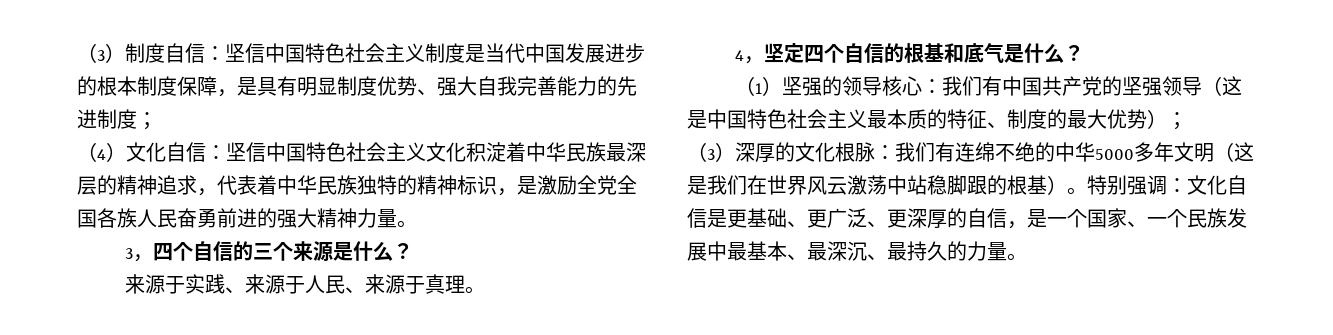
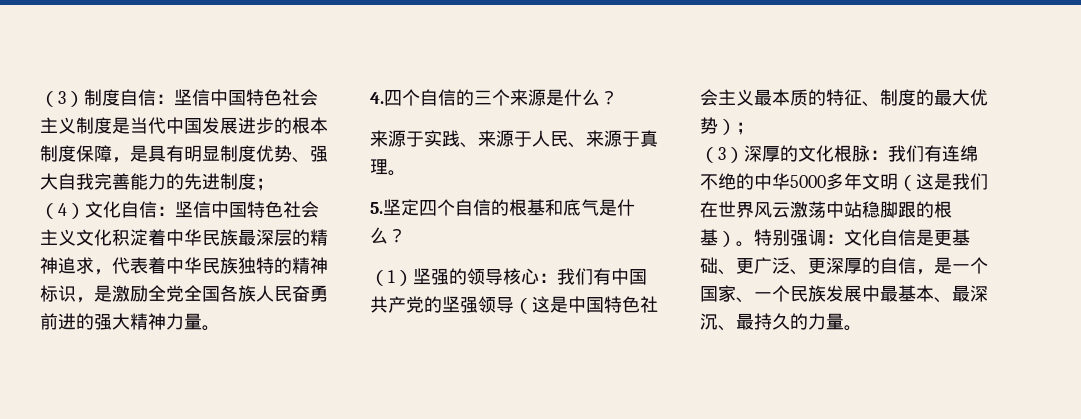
[125,248,154,262] 3， -> [370,92,384,104] 4.
[735,50,765,64] 4， -> [370,202,383,214] 5.

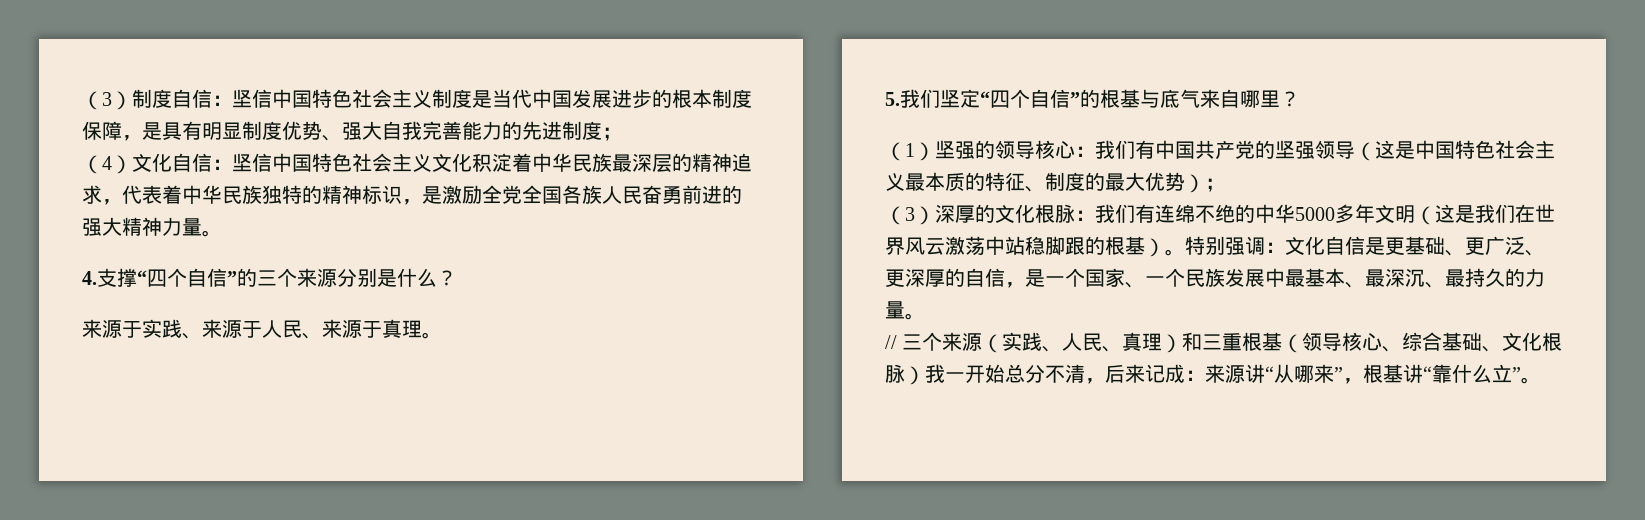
[384,89,456,106] 四个自信 -> [97,268,237,287] 支撑“四个自信”
(546, 97) none -> [337,268,377,287] 分别
[383,199,635,216] [370,227,388,244] 坚定四个自信的根基和底气是什么 -> [900,89,1280,108] 我们坚定“四个自信”的根基与底气来自哪里
(862, 328) none -> [885,332,1563,353] [885,364,1541,385] // // 三个来源（实践、人民、真理）和三重根基（领导核心、综合基础、文化根脉）我一开始总分不清，后来记成：来源讲“从哪来”，根基讲“靠什么立”。

